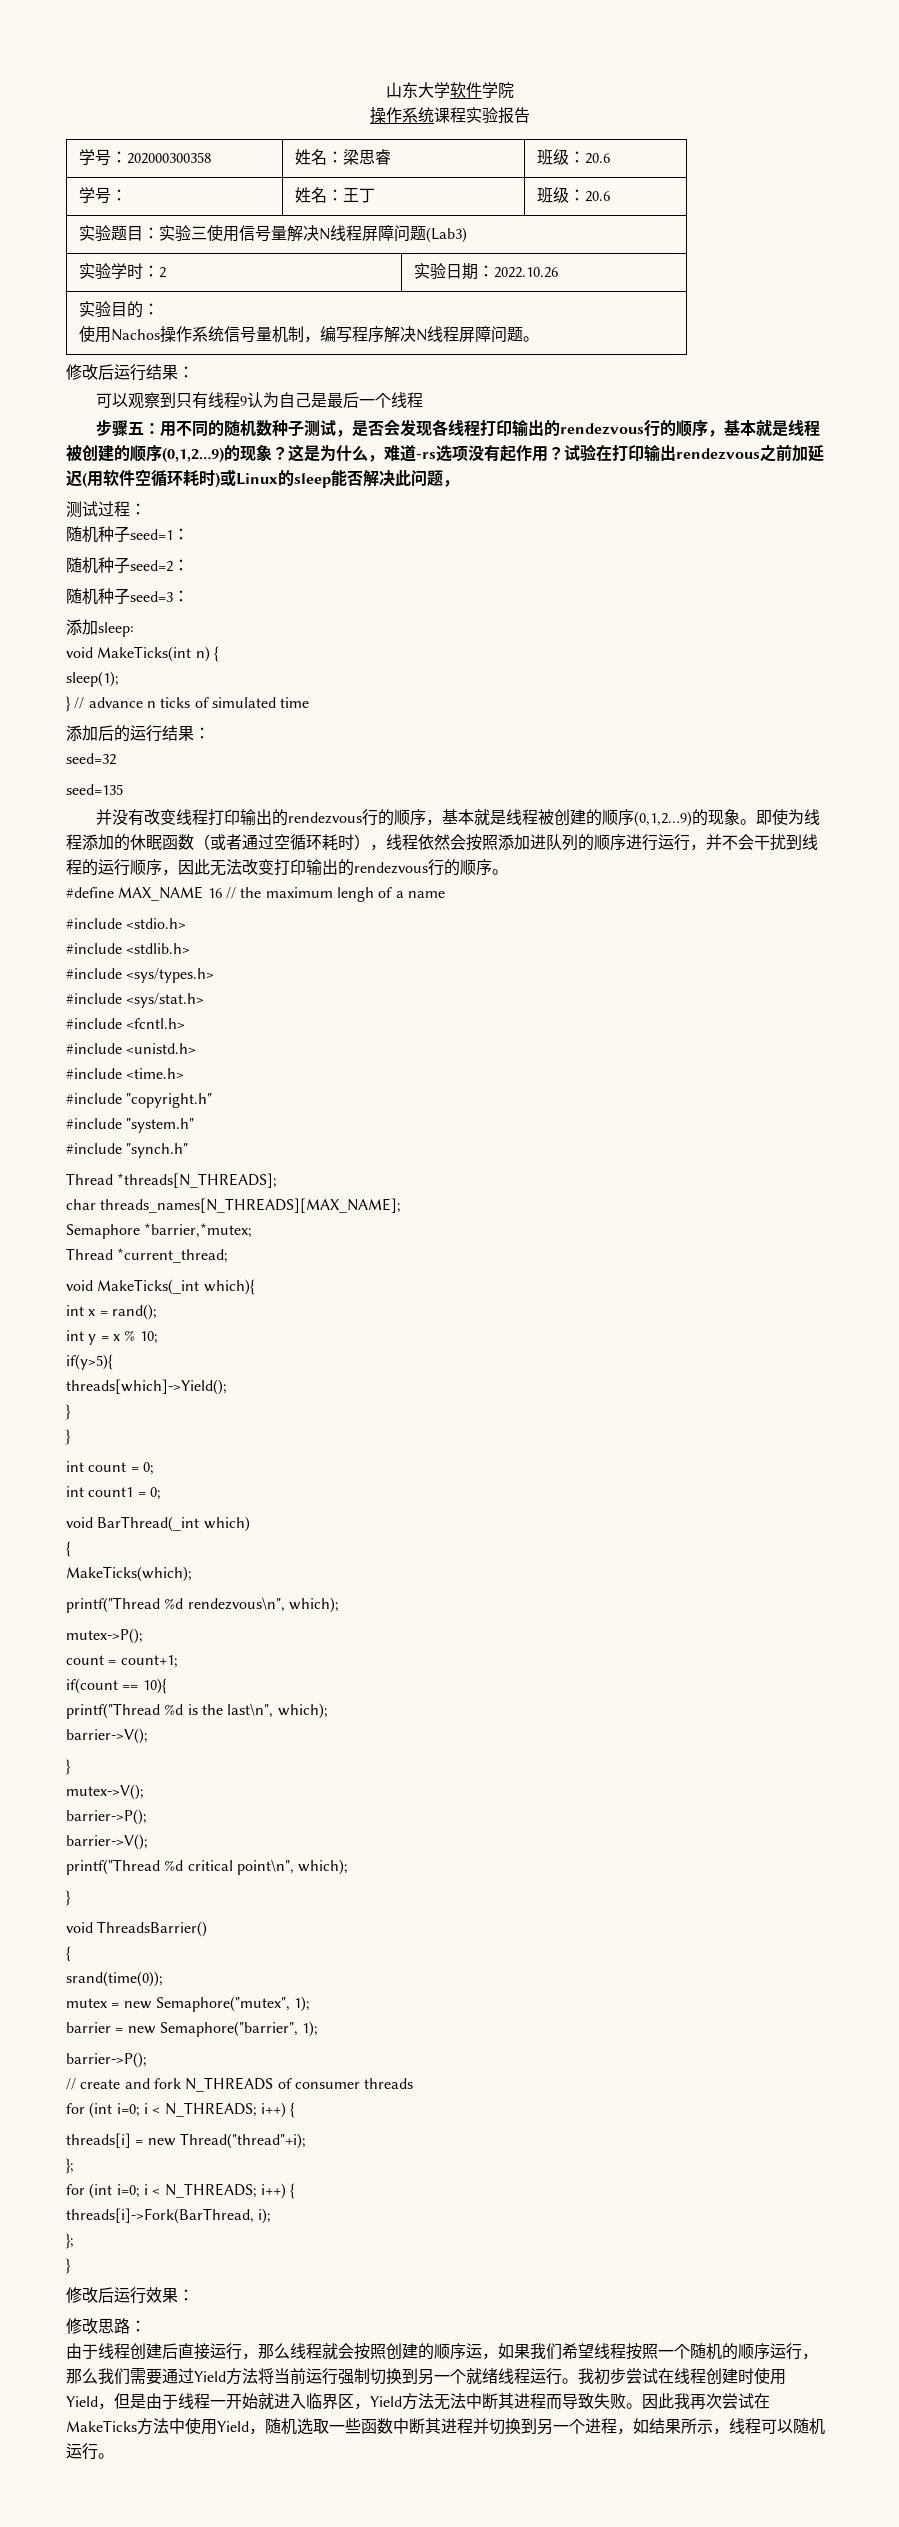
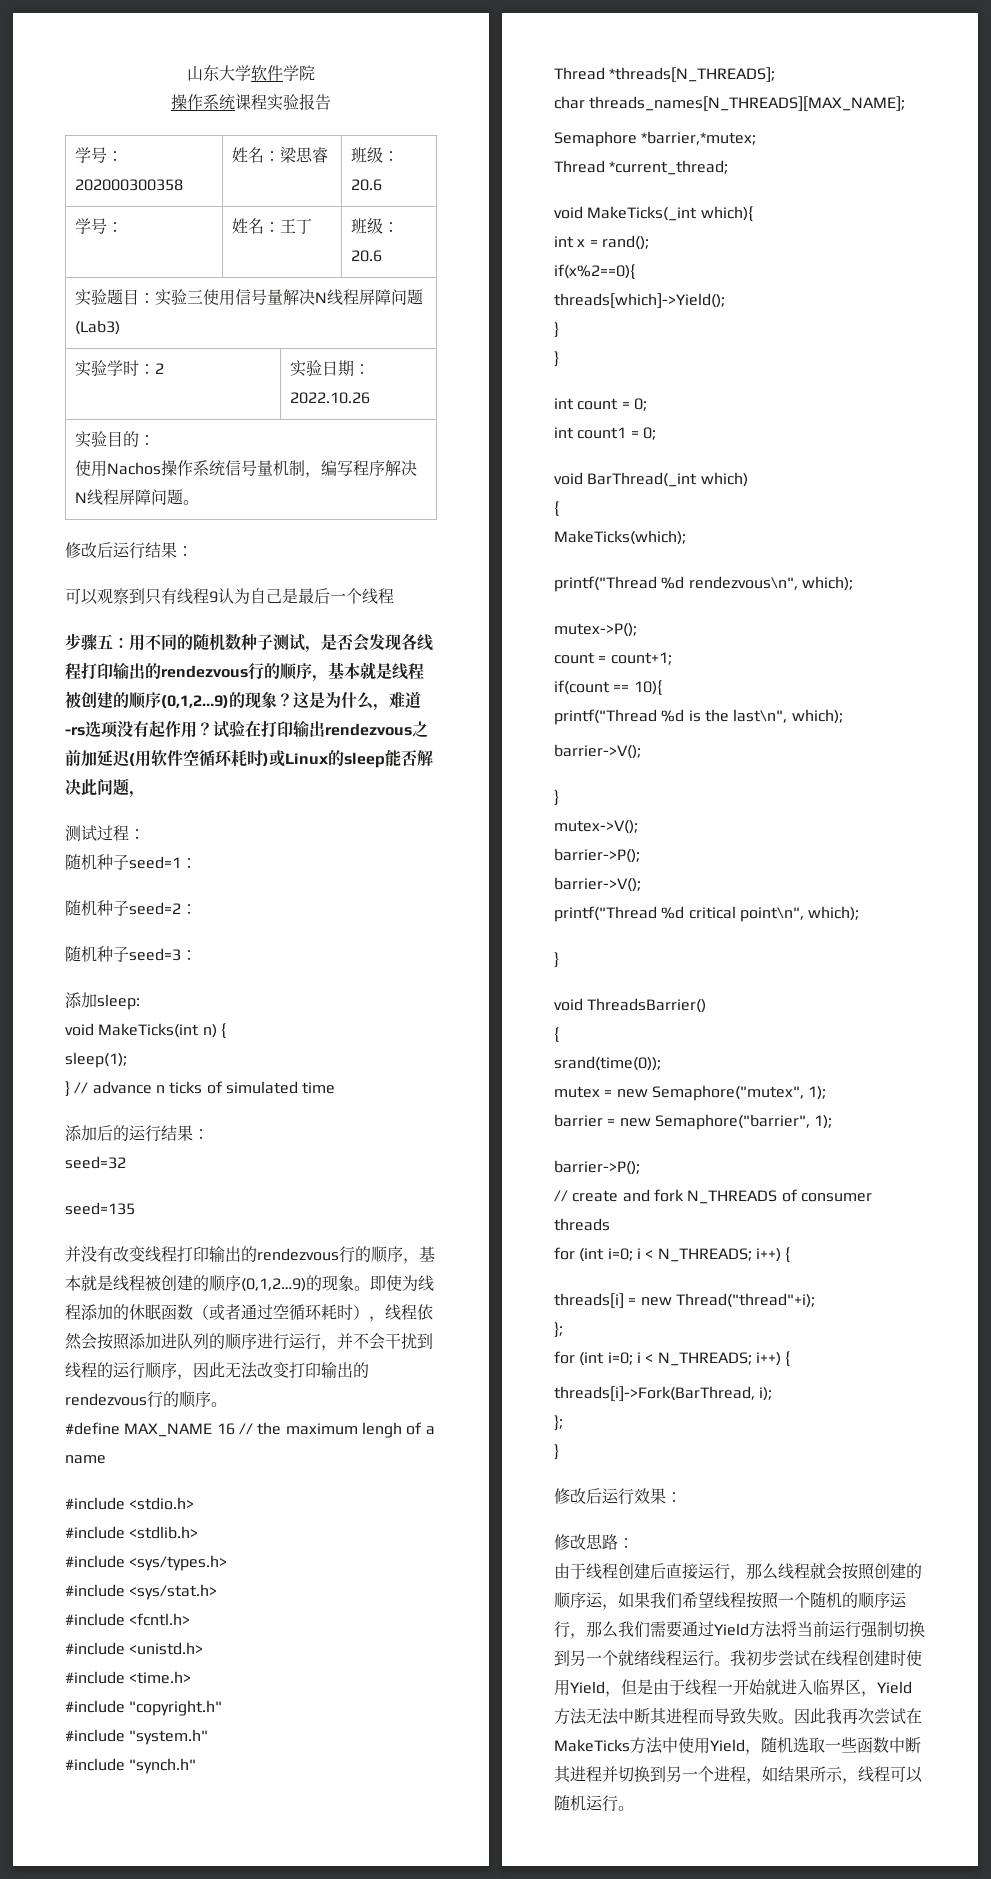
[66,1330,158,1345] [66,1354,113,1370] int y = x % 10; // if(y>5){ -> [554,264,635,280] if(x%2==0){

